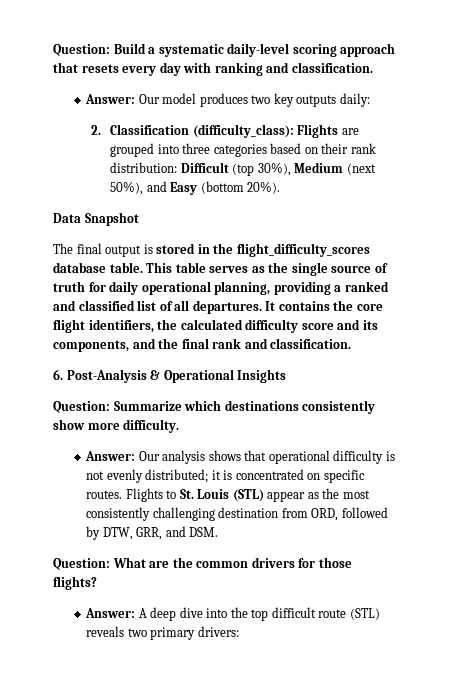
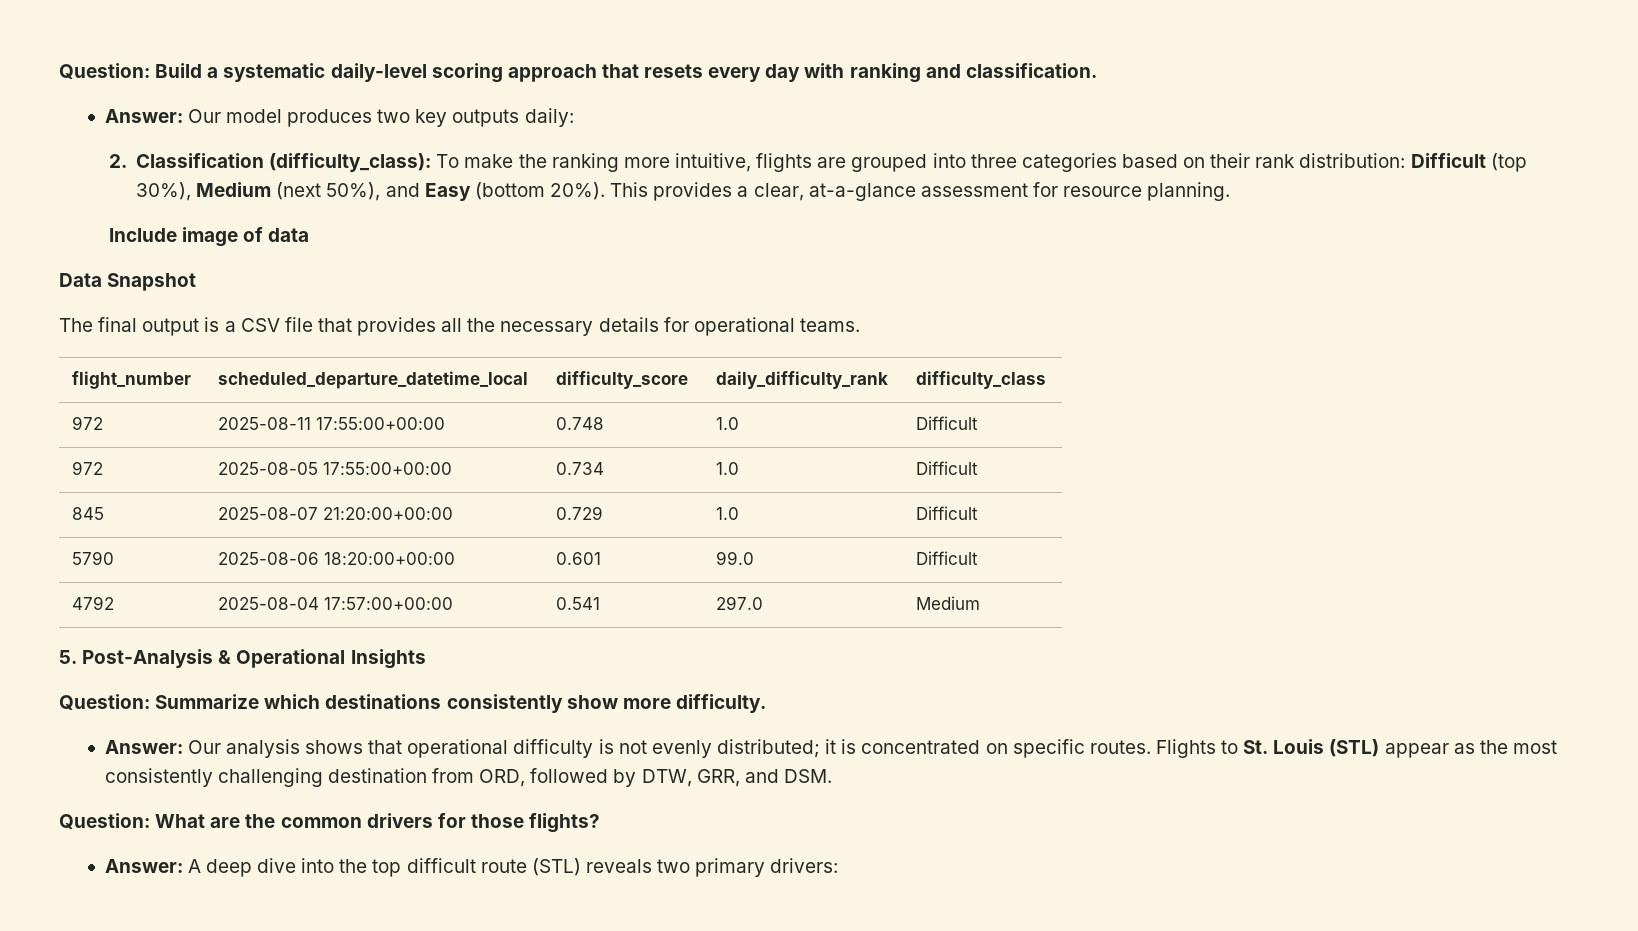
[297,124,339,138] Flights -> [436,153,813,172] To make the ranking more intuitive, flights
(281, 187) none -> [610,182,1231,201] [108,227,309,247] This provides a clear, at-a-glance assessment for resource planning. // Include image of data
[156,243,370,257] [53,262,388,276] [53,281,389,295] [53,300,383,314] [53,319,378,333] [53,338,352,352] [53,369,63,380] stored in the flight_difficulty_scores database table. This table serves as the single source of truth for daily operational planning, providing a ranked and classified list of all departures. It contains the core flight identifiers, the calculated difficulty score and its components, and the final rank and classification. // 6. -> [224,317,860,336] [72,371,192,389] [218,371,529,389] [556,371,689,389] [716,371,889,389] [916,371,1047,389] [72,416,104,430] [218,417,446,430] [556,417,605,430] [716,417,740,430] [916,416,979,430] [72,461,104,475] [218,462,453,475] [556,462,605,475] [716,462,740,475] [916,461,979,475] [72,507,105,520] [218,507,454,520] [556,506,604,520] [716,507,740,520] [916,506,979,520] [72,551,115,565] [218,552,456,565] [556,552,602,565] [716,551,755,565] [916,551,979,565] [72,596,115,610] [218,597,454,610] [556,597,601,610] [716,596,764,610] [916,596,981,610] [59,650,77,664] a CSV file that provides all the necessary details for operational teams. // flight_number | scheduled_departure_datetime_local | difficulty_score | daily_difficulty_rank | difficulty_class // 972 | 2025-08-11 17:55:00+00:00 | 0.748 | 1.0 | Difficult // 972 | 2025-08-05 17:55:00+00:00 | 0.734 | 1.0 | Difficult // 845 | 2025-08-07 21:20:00+00:00 | 0.729 | 1.0 | Difficult // 5790 | 2025-08-06 18:20:00+00:00 | 0.601 | 99.0 | Difficult // 4792 | 2025-08-04 17:57:00+00:00 | 0.541 | 297.0 | Medium // 5.

